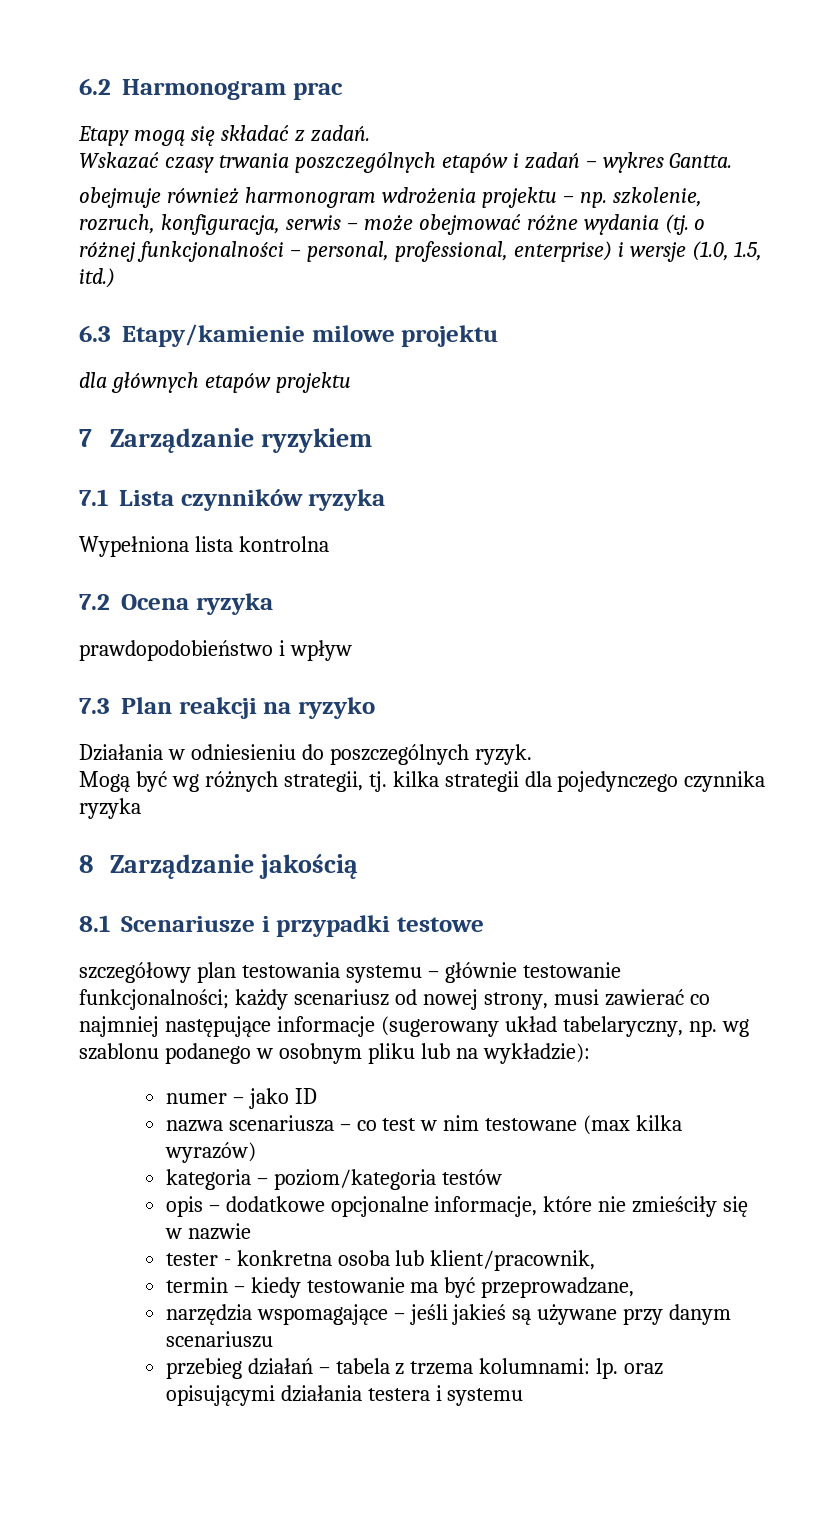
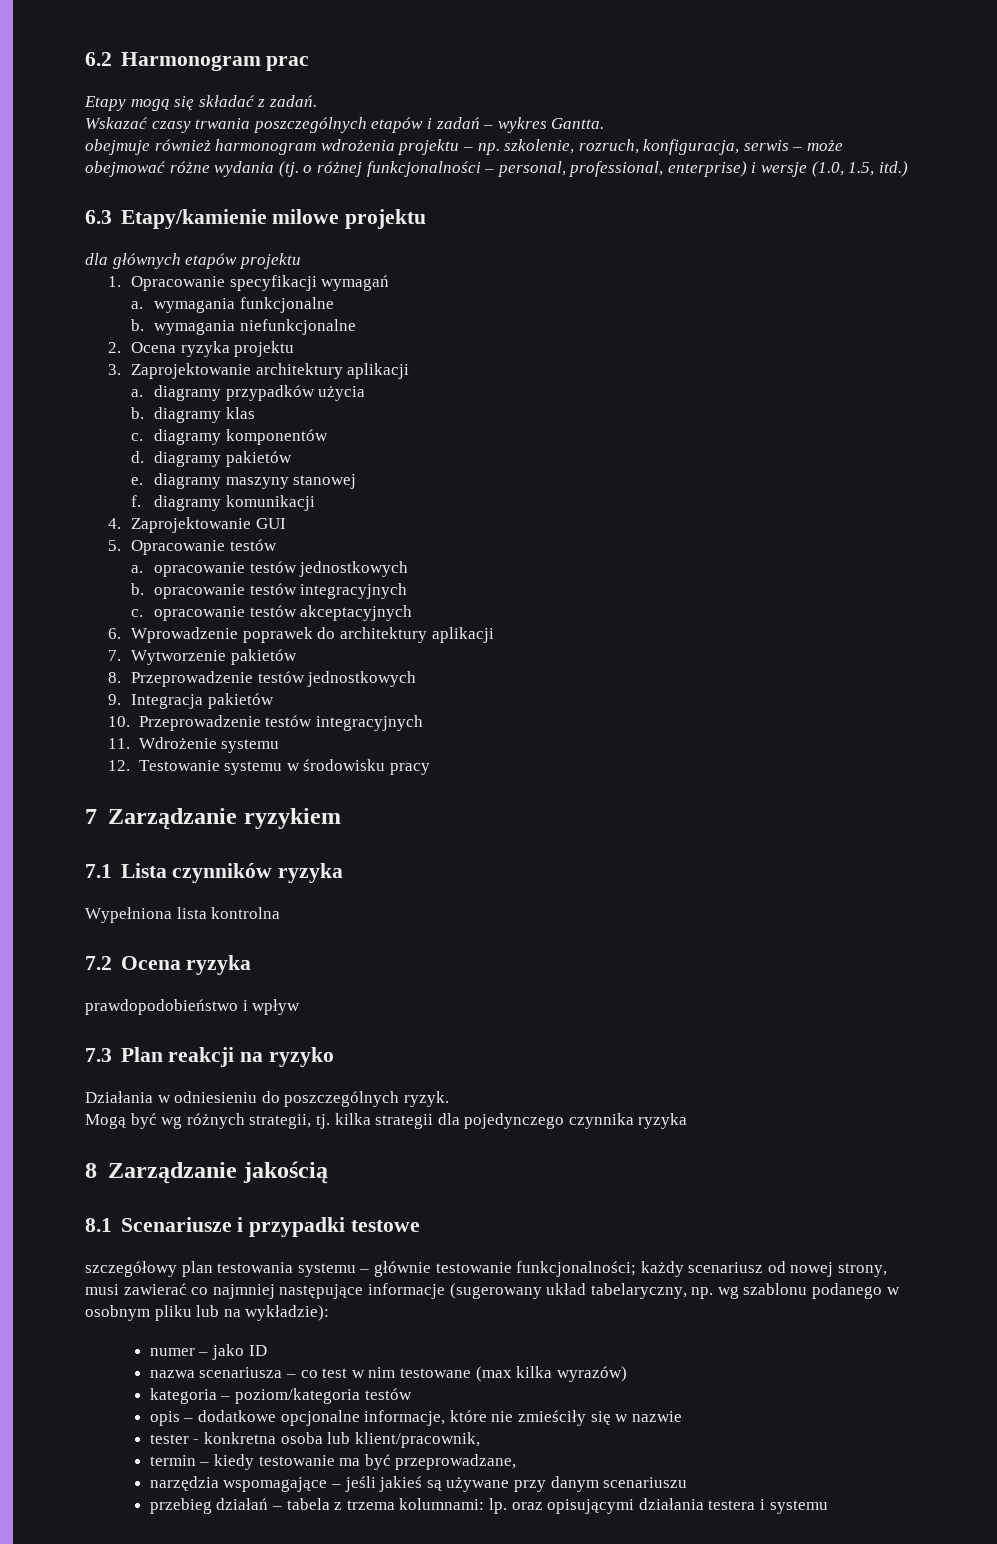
(351, 382) none -> [108,275,390,291] [131,297,334,313] [131,319,356,335] [108,341,295,357] [108,363,410,379] [131,385,366,401] [131,407,255,423] [131,429,328,445] [131,451,292,467] [131,473,357,489] [131,495,315,511] [108,517,286,533] [108,539,277,555] [131,561,409,577] [131,583,408,599] [131,605,413,621] [108,627,494,643] [108,649,297,665] [108,671,417,687] [108,693,274,709] [108,715,423,731] [108,737,280,753] [108,759,430,775] // 1. Opracowanie specyfikacji wymagań // a. wymagania funkcjonalne // b. wymagania niefunkcjonalne // 2. Ocena ryzyka projektu // 3. Zaprojektowanie architektury aplikacji // a. diagramy przypadków użycia // b. diagramy klas // c. diagramy komponentów // d. diagramy pakietów // e. diagramy maszyny stanowej // f. diagramy komunikacji // 4. Zaprojektowanie GUI // 5. Opracowanie testów // a. opracowanie testów jednostkowych // b. opracowanie testów integracyjnych // c. opracowanie testów akceptacyjnych // 6. Wprowadzenie poprawek do architektury aplikacji // 7. Wytworzenie pakietów // 8. Przeprowadzenie testów jednostkowych // 9. Integracja pakietów // 10. Przeprowadzenie testów integracyjnych // 11. Wdrożenie systemu // 12. Testowanie systemu w środowisku pracy

